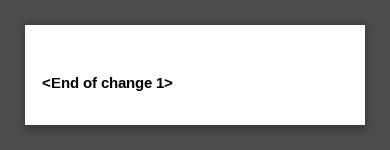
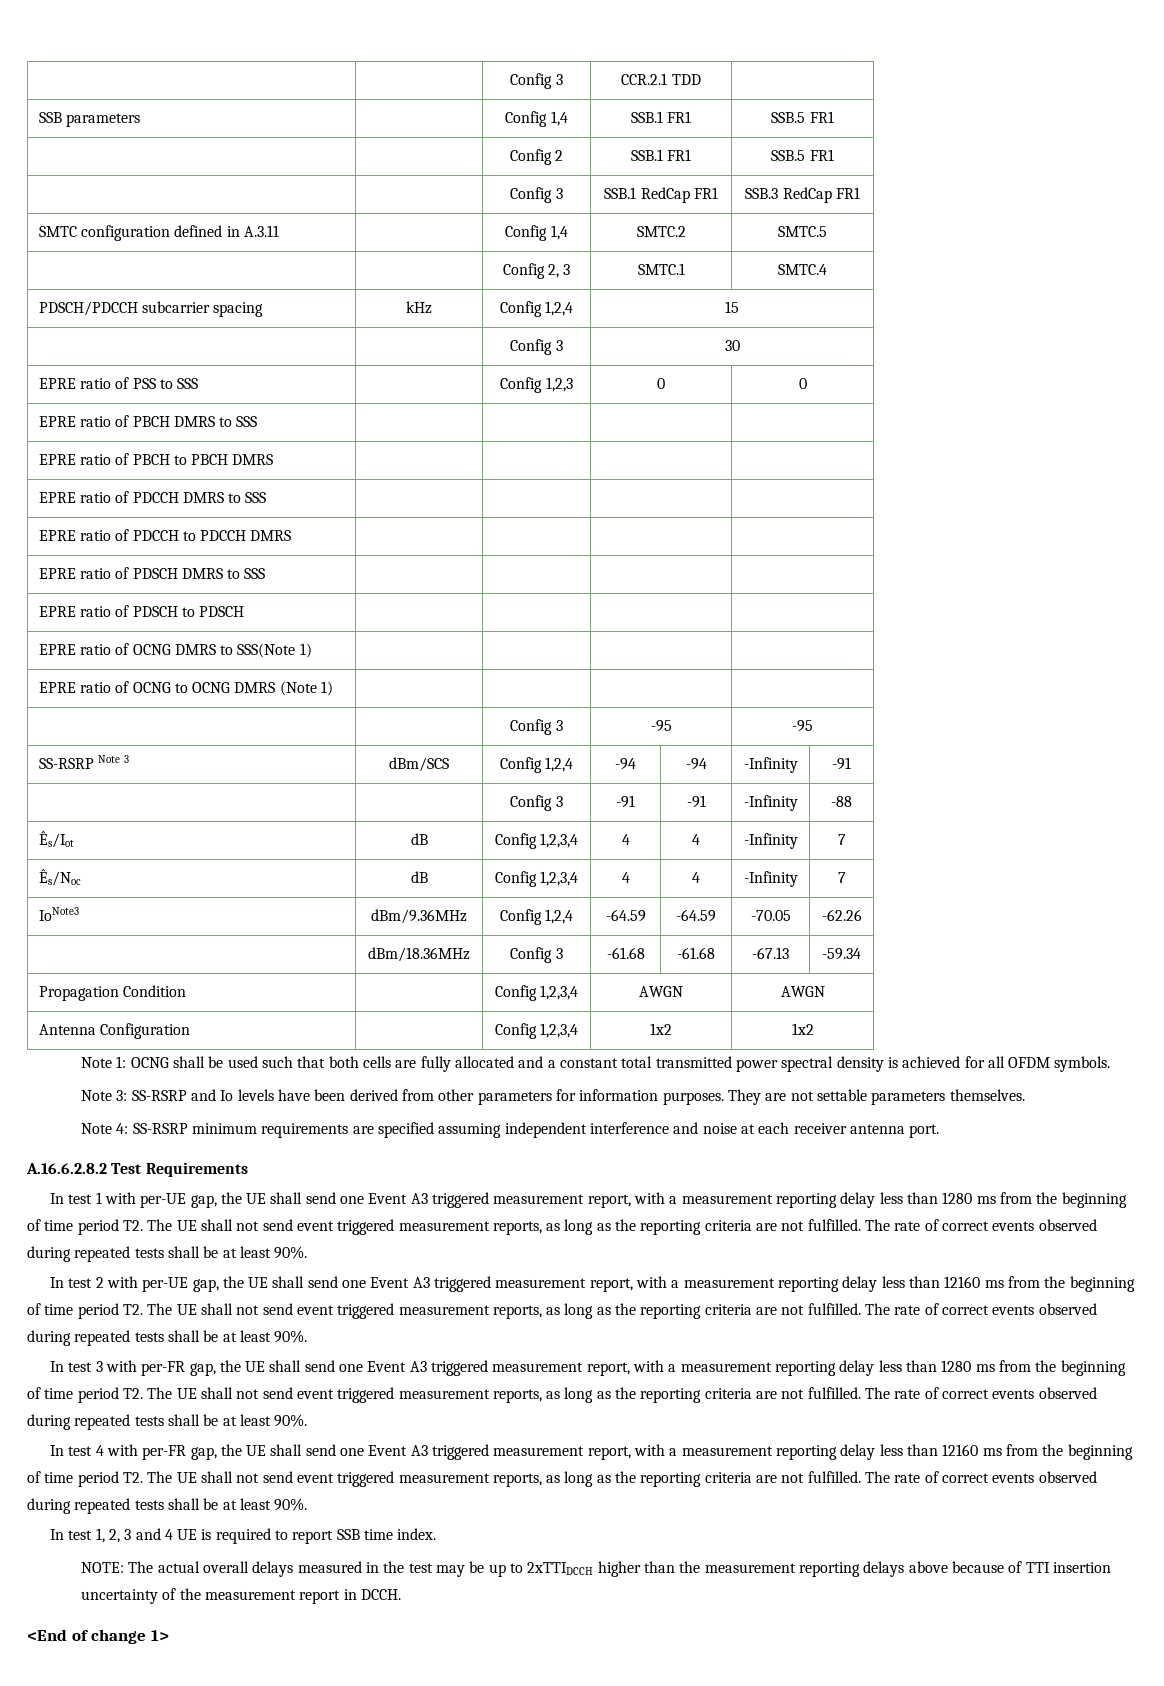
(42, 82) none -> [510,73,563,89] [621,73,701,85] [38,112,140,127] [505,111,568,127] [630,111,692,123] [771,111,834,123] [509,149,564,165] [630,149,692,161] [771,149,834,161] [510,187,563,203] [604,187,718,203] [745,187,860,203] [38,225,279,241] [505,225,568,241] [636,226,686,237] [778,226,827,237] [502,263,571,279] [637,263,685,275] [778,264,827,275] [38,301,264,317] [406,301,432,314] [499,301,574,317] [725,301,739,313] [510,339,563,355] [724,340,740,351] [38,377,199,389] [500,377,573,393] [657,378,665,389] [798,378,807,389] [38,415,258,427] [38,453,274,465] [38,491,267,503] [38,529,292,541] [38,567,266,579] [38,605,245,617] [38,643,312,658] [38,681,334,696] [510,719,563,735] [650,720,672,732] [792,720,813,732] [38,755,130,769] [389,757,449,772] [499,757,574,773] [615,758,636,770] [685,758,707,770] [743,757,798,773] [832,757,851,770] [510,795,563,811] [616,795,635,808] [686,795,706,808] [743,795,798,811] [831,796,852,807] [38,831,74,848] [410,833,428,845] [494,833,579,849] [621,834,630,845] [692,834,700,845] [743,833,798,849] [837,834,846,845] [38,869,81,886] [410,871,428,883] [494,871,579,887] [621,872,630,883] [692,872,700,883] [743,871,798,887] [837,872,846,883] [38,907,79,921] [371,909,467,924] [499,909,574,925] [605,909,646,922] [676,909,716,922] [750,910,791,921] [821,909,862,921] [368,947,470,962] [510,947,563,963] [606,947,645,959] [677,947,715,959] [752,947,789,959] [822,948,861,960] [38,985,186,1001] [494,985,579,1001] [639,986,683,997] [780,986,825,997] [38,1023,190,1039] [494,1023,579,1039] [650,1023,672,1035] [791,1023,814,1035] [81,1056,1111,1072] [81,1089,1025,1105] [81,1122,940,1138] [26,1162,248,1177] [49,1192,1127,1208] [27,1219,1097,1235] [27,1246,308,1262] [49,1276,1135,1292] [27,1303,1097,1319] [27,1330,308,1346] [49,1360,1126,1376] [27,1387,1097,1403] [27,1414,308,1430] [49,1444,1133,1460] [27,1471,1097,1487] [27,1498,308,1514] [49,1528,437,1544] [81,1561,1111,1577] [81,1588,402,1604] | | Config 3 | CCR.2.1 TDD | // SSB parameters | | Config 1,4 | SSB.1 FR1 | SSB.5 FR1 // | | Config 2 | SSB.1 FR1 | SSB.5 FR1 // | | Config 3 | SSB.1 RedCap FR1 | SSB.3 RedCap FR1 // SMTC configuration defined in A.3.11 | | Config 1,4 | SMTC.2 | SMTC.5 // | | Config 2, 3 | SMTC.1 | SMTC.4 // PDSCH/PDCCH subcarrier spacing | kHz | Config 1,2,4 | 15 // | | Config 3 | 30 // EPRE ratio of PSS to SSS | | Config 1,2,3 | 0 | 0 // EPRE ratio of PBCH DMRS to SSS | | | | // EPRE ratio of PBCH to PBCH DMRS | | | | // EPRE ratio of PDCCH DMRS to SSS | | | | // EPRE ratio of PDCCH to PDCCH DMRS | | | | // EPRE ratio of PDSCH DMRS to SSS | | | | // EPRE ratio of PDSCH to PDSCH | | | | // EPRE ratio of OCNG DMRS to SSS(Note 1) | | | | // EPRE ratio of OCNG to OCNG DMRS (Note 1) | | | | // | | Config 3 | -95 | -95 // SS-RSRP Note 3 | dBm/SCS | Config 1,2,4 | -94 | -94 | -Infinity | -91 // | | Config 3 | -91 | -91 | -Infinity | -88 // Ês/Iot | dB | Config 1,2,3,4 | 4 | 4 | -Infinity | 7 // Ês/Noc | dB | Config 1,2,3,4 | 4 | 4 | -Infinity | 7 // IoNote3 | dBm/9.36MHz | Config 1,2,4 | -64.59 | -64.59 | -70.05 | -62.26 // | dBm/18.36MHz | Config 3 | -61.68 | -61.68 | -67.13 | -59.34 // Propagation Condition | | Config 1,2,3,4 | AWGN | AWGN // Antenna Configuration | | Config 1,2,3,4 | 1x2 | 1x2 // Note 1: OCNG shall be used such that both cells are fully allocated and a constant total transmitted power spectral density is achieved for all OFDM symbols. // Note 3: SS-RSRP and Io levels have been derived from other parameters for information purposes. They are not settable parameters themselves. // Note 4: SS-RSRP minimum requirements are specified assuming independent interference and noise at each receiver antenna port. // A.16.6.2.8.2 Test Requirements // In test 1 with per-UE gap, the UE shall send one Event A3 triggered measurement report, with a measurement reporting delay less than 1280 ms from the beginning of time period T2. The UE shall not send event triggered measurement reports, as long as the reporting criteria are not fulfilled. The rate of correct events observed during repeated tests shall be at least 90%. // In test 2 with per-UE gap, the UE shall send one Event A3 triggered measurement report, with a measurement reporting delay less than 12160 ms from the beginning of time period T2. The UE shall not send event triggered measurement reports, as long as the reporting criteria are not fulfilled. The rate of correct events observed during repeated tests shall be at least 90%. // In test 3 with per-FR gap, the UE shall send one Event A3 triggered measurement report, with a measurement reporting delay less than 1280 ms from the beginning of time period T2. The UE shall not send event triggered measurement reports, as long as the reporting criteria are not fulfilled. The rate of correct events observed during repeated tests shall be at least 90%. // In test 4 with per-FR gap, the UE shall send one Event A3 triggered measurement report, with a measurement reporting delay less than 12160 ms from the beginning of time period T2. The UE shall not send event triggered measurement reports, as long as the reporting criteria are not fulfilled. The rate of correct events observed during repeated tests shall be at least 90%. // In test 1, 2, 3 and 4 UE is required to report SSB time index. // NOTE: The actual overall delays measured in the test may be up to 2xTTIDCCH higher than the measurement reporting delays above because of TTI insertion uncertainty of the measurement report in DCCH. //

